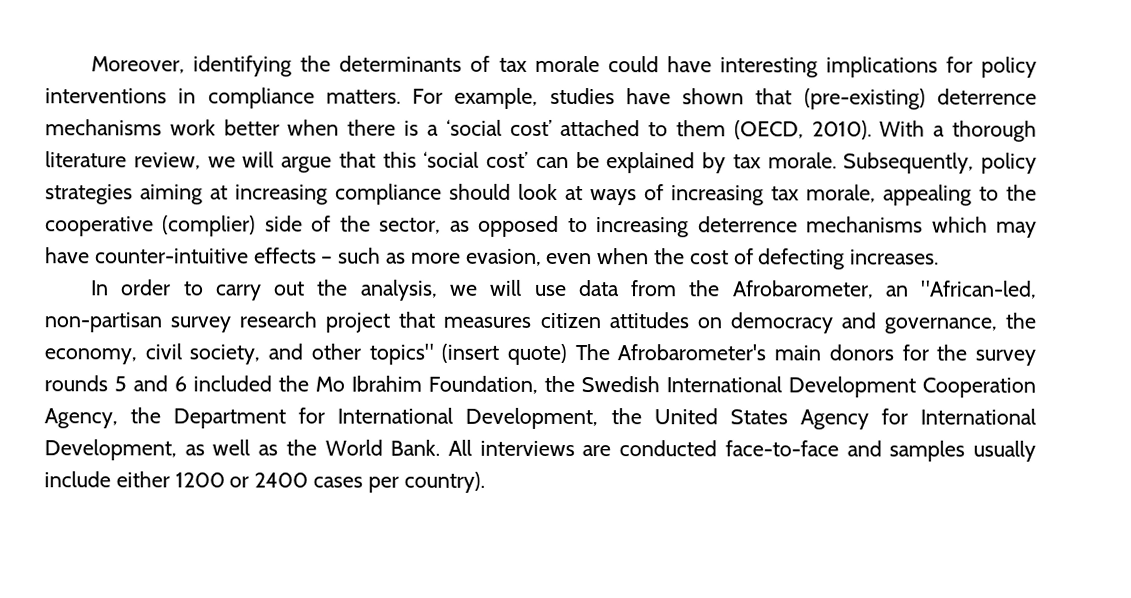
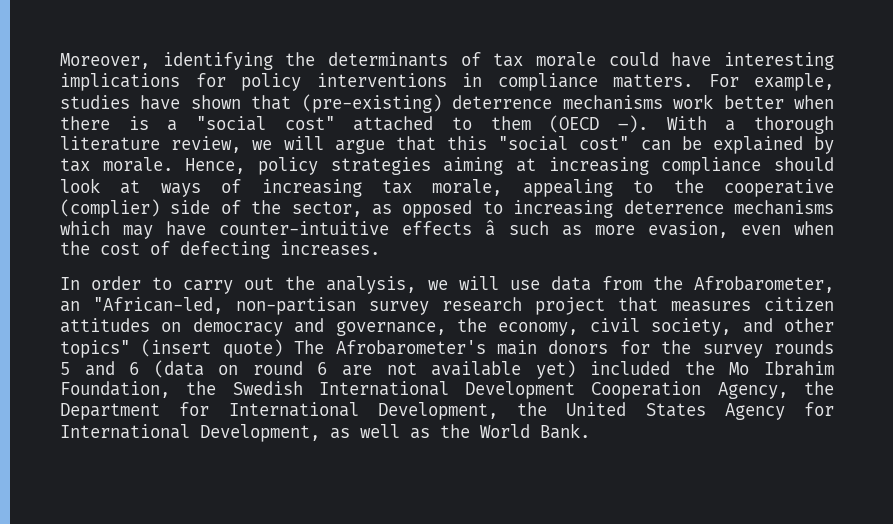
[445,119,553,136] ‘social cost’ -> [195,116,335,131] "social cost"
[733,120,872,140] (OECD, 2010). -> [549,115,648,133] (OECD –).
[423,151,529,168] ‘social cost’ -> [498,136,630,151] "social cost"
[843,152,975,174] Subsequently, -> [185,158,246,174] Hence,
[321,256,334,264] – -> [485,220,496,236] â
(188, 384) none -> [153,360,576,379] (data on round 6 are not available yet)
[447,439,1037,462] [44,471,485,493] All interviews are conducted face-to-face and samples usually include either 1200 or 2400 cases per country). -> (590, 431) none

